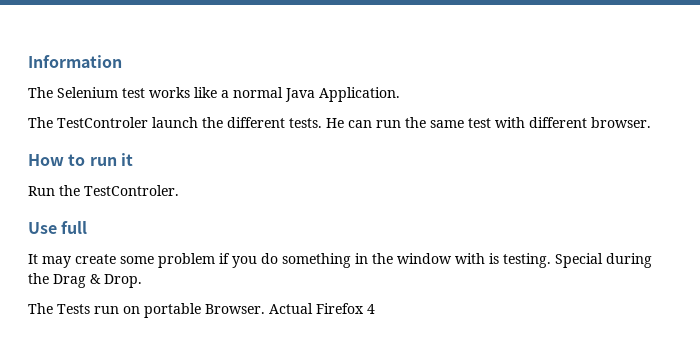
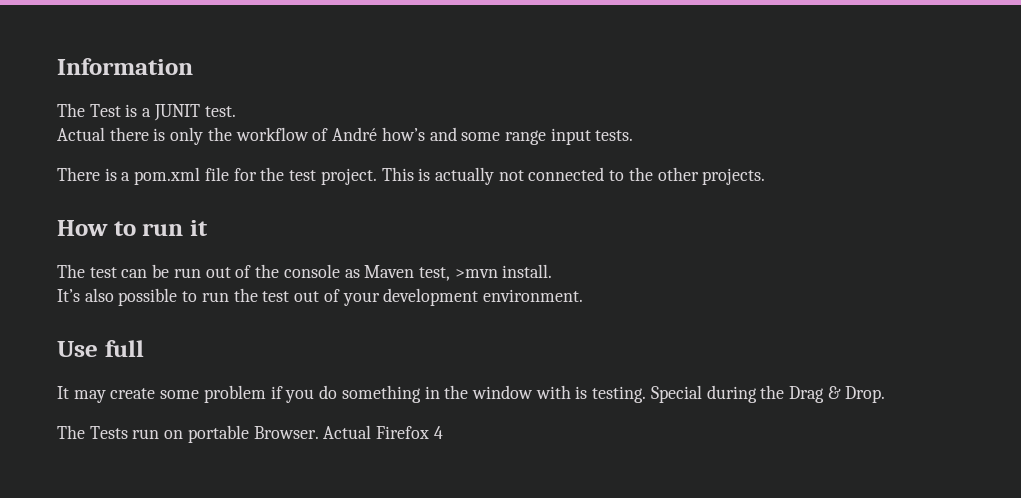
[57,87,400,102] [28,117,651,128] [28,153,133,166] [28,185,179,196] Selenium test works like a normal Java Application. // The TestControler launch the different tests. He can run the same test with different browser. // How to run it // Run the TestControler. -> [89,104,236,121] [57,127,634,145] [57,167,766,185] [57,220,208,236] [57,264,553,281] [57,288,583,306] Test is a JUNIT test. // Actual there is only the workflow of André how’s and some range input tests. // There is a pom.xml file for the test project. This is actually not connected to the other projects. // How to run it // The test can be run out of the console as Maven test, >mvn install. // It’s also possible to run the test out of your development environment.

